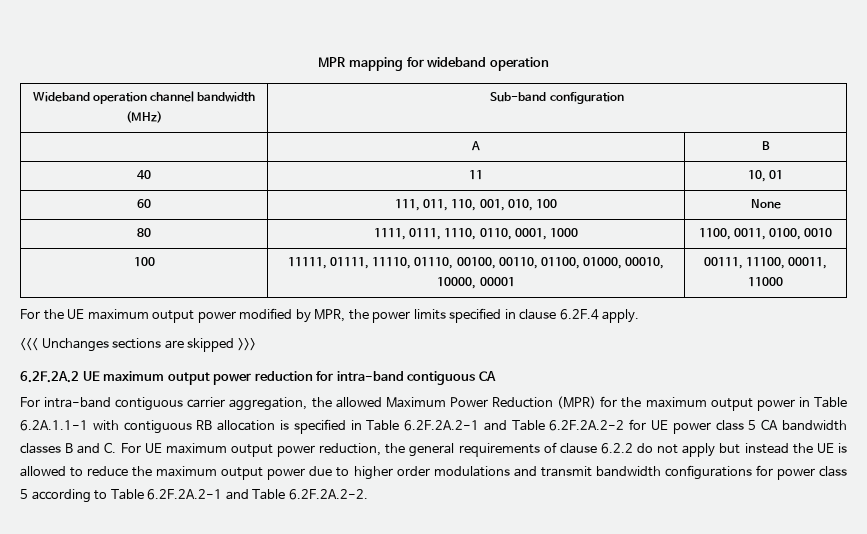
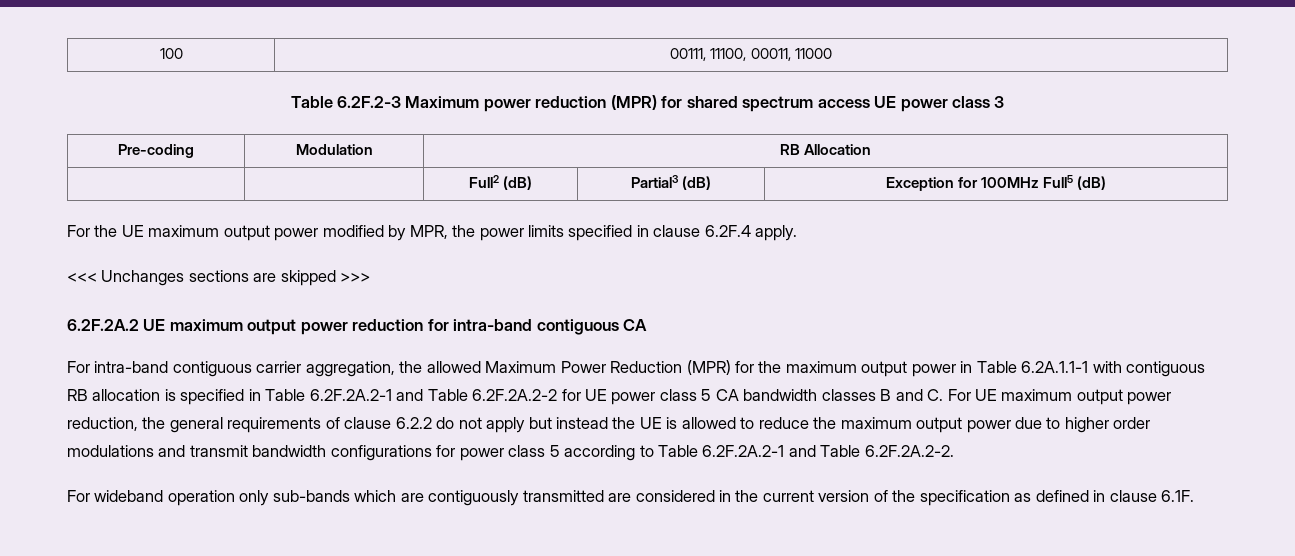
[318,57,549,71] [32,91,256,104] [126,111,162,123] [490,92,624,104] [471,141,480,151] [761,141,770,150] [137,170,151,180] [469,170,483,180] [747,170,784,182] [137,199,151,208] [395,199,557,211] [750,199,781,209] [137,228,151,237] [374,228,578,240] [698,228,833,240] [133,257,155,267] [288,257,664,269] [437,277,515,289] [703,257,828,269] [748,277,783,287] MPR mapping for wideband operation // Wideband operation channel bandwidth (MHz) | Sub-band configuration // | A | B // 40 | 11 | 10, 01 // 60 | 111, 011, 110, 001, 010, 100 | None // 80 | 1111, 0111, 1110, 0110, 0001, 1000 | 1100, 0011, 0100, 0010 // 100 | 11111, 01111, 11110, 01110, 00100, 00110, 01100, 01000, 00010, 10000, 00001 | 00111, 11100, 00011, 11000 -> [159,48,183,59] [670,48,832,61] [290,95,1005,112] [118,144,194,158] [295,144,373,155] [779,144,872,155] [468,175,533,190] [630,175,712,190] [885,175,1107,191] 100 | 00111, 11100, 00011, 11000 // Table 6.2F.2-3 Maximum power reduction (MPR) for shared spectrum access UE power class 3 // Pre-coding | Modulation | RB Allocation // | | Full2 (dB) | Partial3 (dB) | Exception for 100MHz Full5 (dB)
(368, 494) none -> [67,490,1195,506] // For wideband operation only sub-bands which are contiguously transmitted are considered in the current version of the specification as defined in clause 6.1F.

